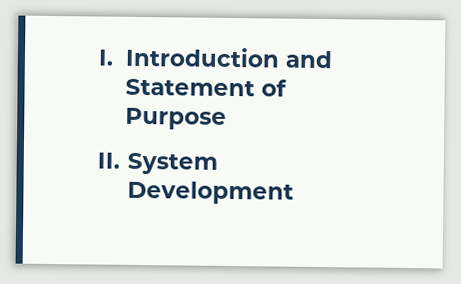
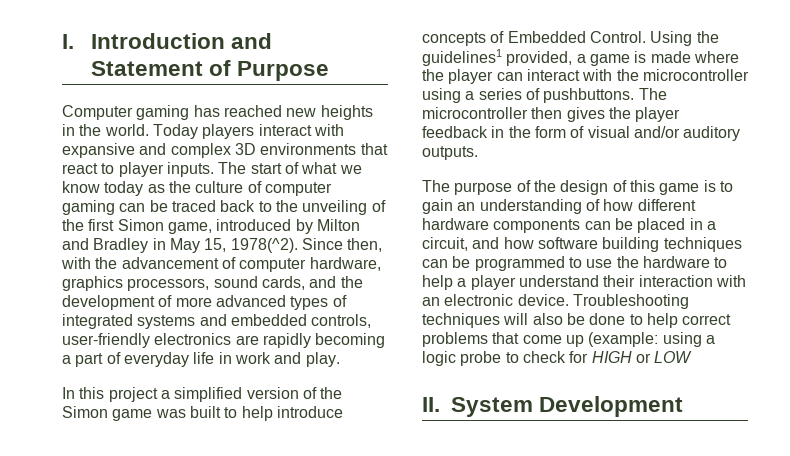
(227, 118) none -> [62,105,373,120] [62,124,344,139] [62,143,388,158] [62,162,362,177] [62,181,332,196] [62,200,386,215] [62,219,360,234] [62,238,383,253] [61,257,381,272] [62,276,363,291] [62,295,347,310] [62,314,372,329] [62,333,386,348] [62,352,340,367] [62,387,343,402] [62,406,343,421] [422,31,719,46] [422,49,739,66] [422,69,749,84] [422,88,667,103] [422,107,681,122] [422,126,741,141] [422,146,478,160] [422,180,733,195] [422,199,696,214] [422,218,716,233] [422,237,742,252] [422,256,728,271] [422,275,746,290] [422,294,689,309] [422,313,732,328] [422,332,715,347] [422,351,693,366] // Computer gaming has reached new heights in the world. Today players interact with expansive and complex 3D environments that react to player inputs. The start of what we know today as the culture of computer gaming can be traced back to the unveiling of the first Simon game, introduced by Milton and Bradley in May 15, 1978(^2). Since then, with the advancement of computer hardware, graphics processors, sound cards, and the development of more advanced types of integrated systems and embedded controls, user-friendly electronics are rapidly becoming a part of everyday life in work and play. // In this project a simplified version of the Simon game was built to help introduce concepts of Embedded Control. Using the guidelines1 provided, a game is made where the player can interact with the microcontroller using a series of pushbuttons. The microcontroller then gives the player feedback in the form of visual and/or auditory outputs. // The purpose of the design of this game is to gain an understanding of how different hardware components can be placed in a circuit, and how software building techniques can be programmed to use the hardware to help a player understand their interaction with an electronic device. Troubleshooting techniques will also be done to help correct problems that come up (example: using a logic probe to check for HIGH or LOW

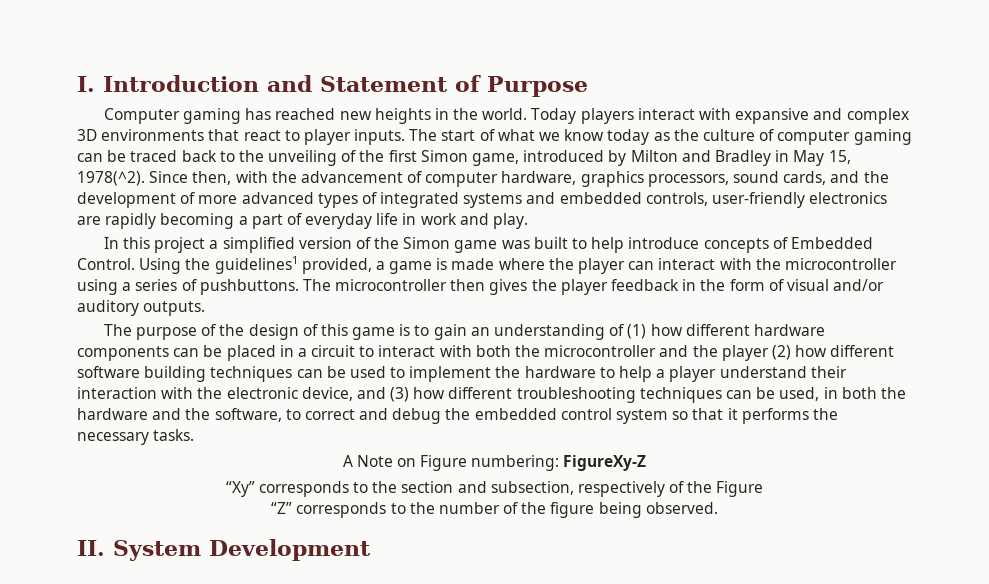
(600, 205) none -> [627,324,647,339] (1)
[422,237,534,251] circuit, and how -> [311,345,895,361] circuit to interact with both the microcontroller and the player (2) how different
[474,256,613,271] programmed to use -> [349,366,492,382] used to implement
[422,294,689,309] [422,313,732,328] [422,332,715,347] [422,351,693,366] an electronic device. Troubleshooting techniques will also be done to help correct problems that come up (example: using a logic probe to check for HIGH or LOW -> [197,387,906,403] [77,408,838,424] [77,429,195,445] [342,455,647,471] [225,481,764,497] [271,502,718,518] the electronic device, and (3) how different troubleshooting techniques can be used, in both the hardware and the software, to correct and debug the embedded control system so that it performs the necessary tasks. // A Note on Figure numbering: FigureXy-Z // “Xy” corresponds to the section and subsection, respectively of the Figure // “Z” corresponds to the number of the figure being observed.

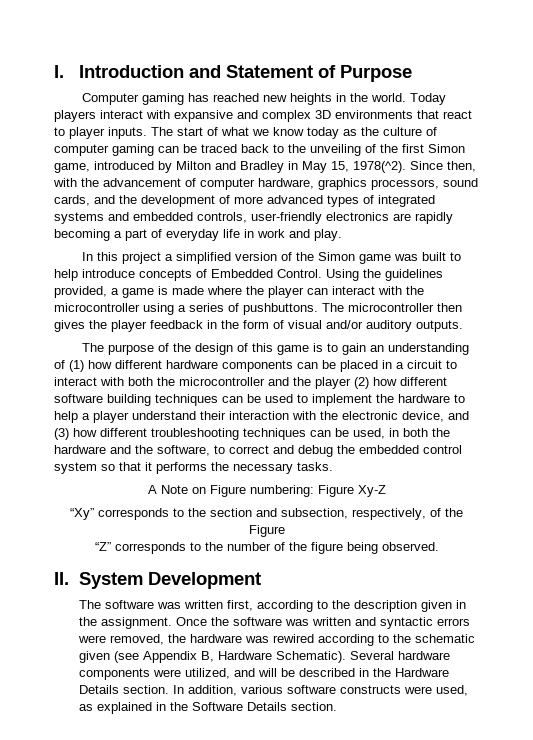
[214,256,298,274] guidelines1 -> [385,269,443,281] guidelines
[563,455,647,471] FigureXy-Z -> [317,485,386,497] Figure Xy-Z
[577,481,665,497] respectively -> [352,508,426,520] respectively,
(371, 550) none -> [78,600,466,612] [78,617,470,629] [77,634,475,646] [78,651,450,663] [78,668,449,680] [78,685,468,696] [78,702,337,714] // The software was written first, according to the description given in the assignment. Once the software was written and syntactic errors were removed, the hardware was rewired according to the schematic given (see Appendix B, Hardware Schematic). Several hardware components were utilized, and will be described in the Hardware Details section. In addition, various software constructs were used, as explained in the Software Details section.

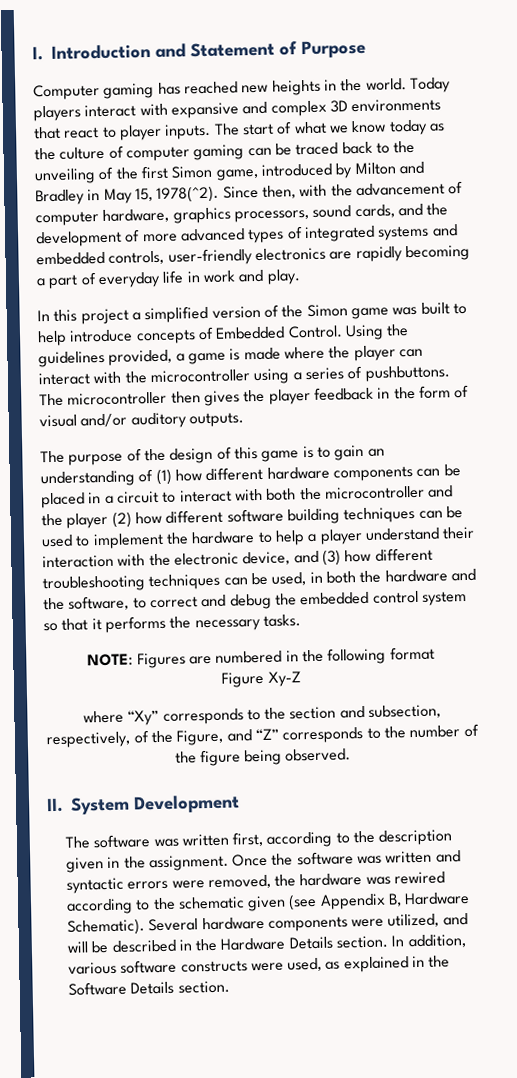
[147,485,314,497] A Note on Figure numbering: -> [87,646,435,669] NOTE: Figures are numbered in the following format //
(386, 491) none -> [82,710,124,724] where
[248,525,285,537] Figure // -> [176,729,252,746] Figure, and

